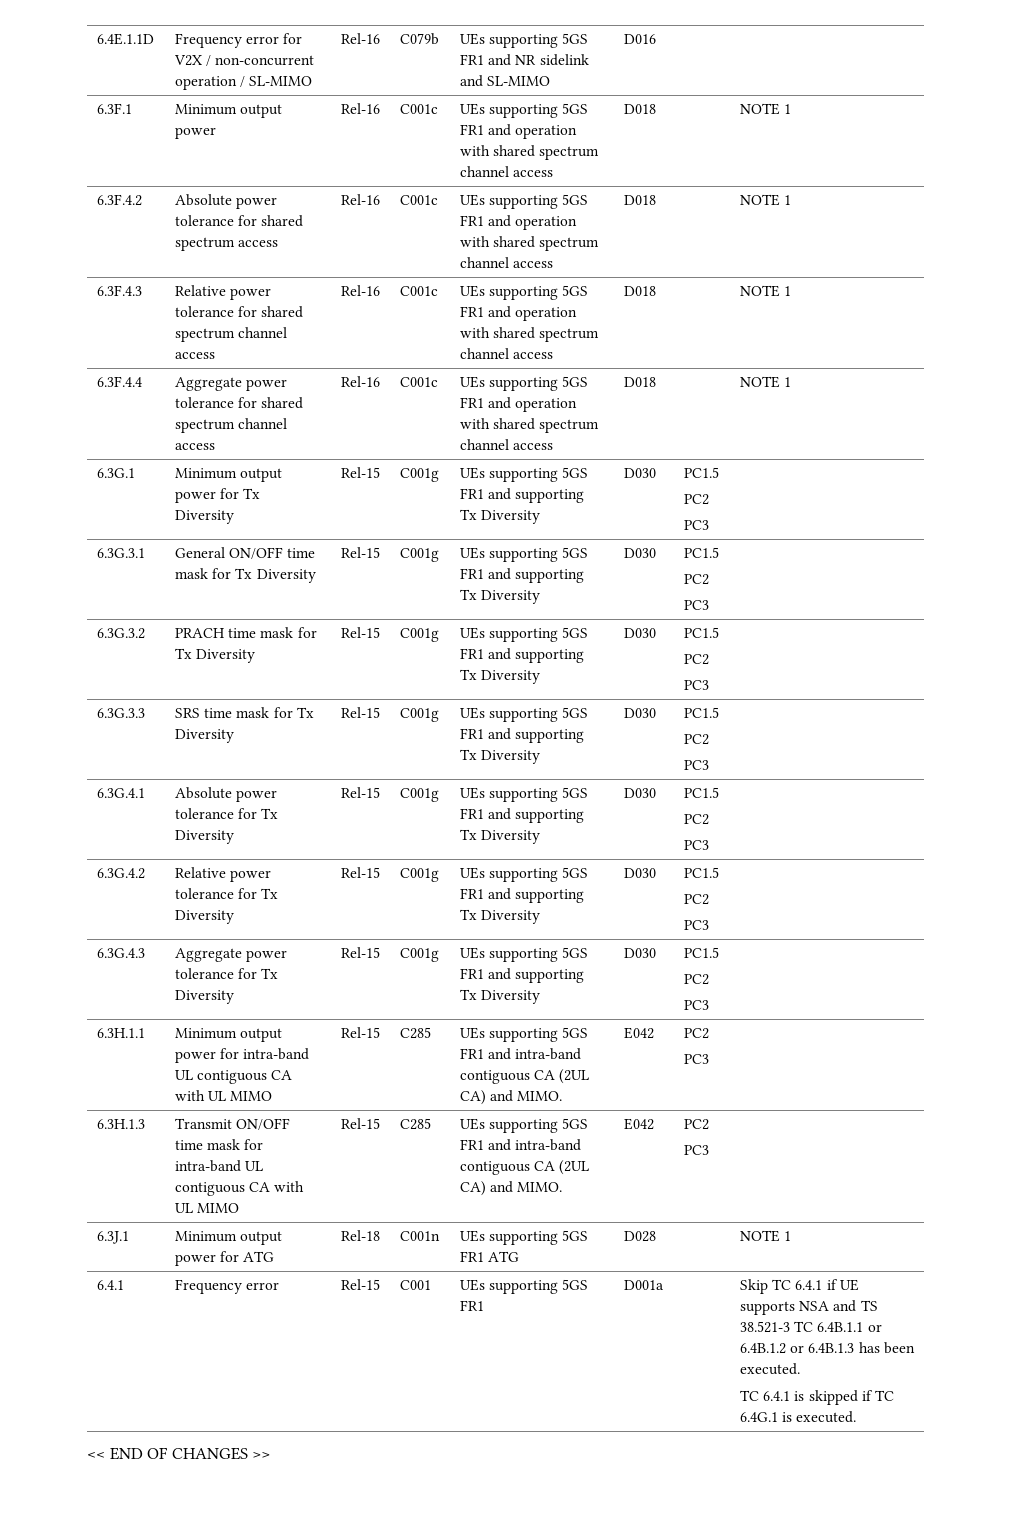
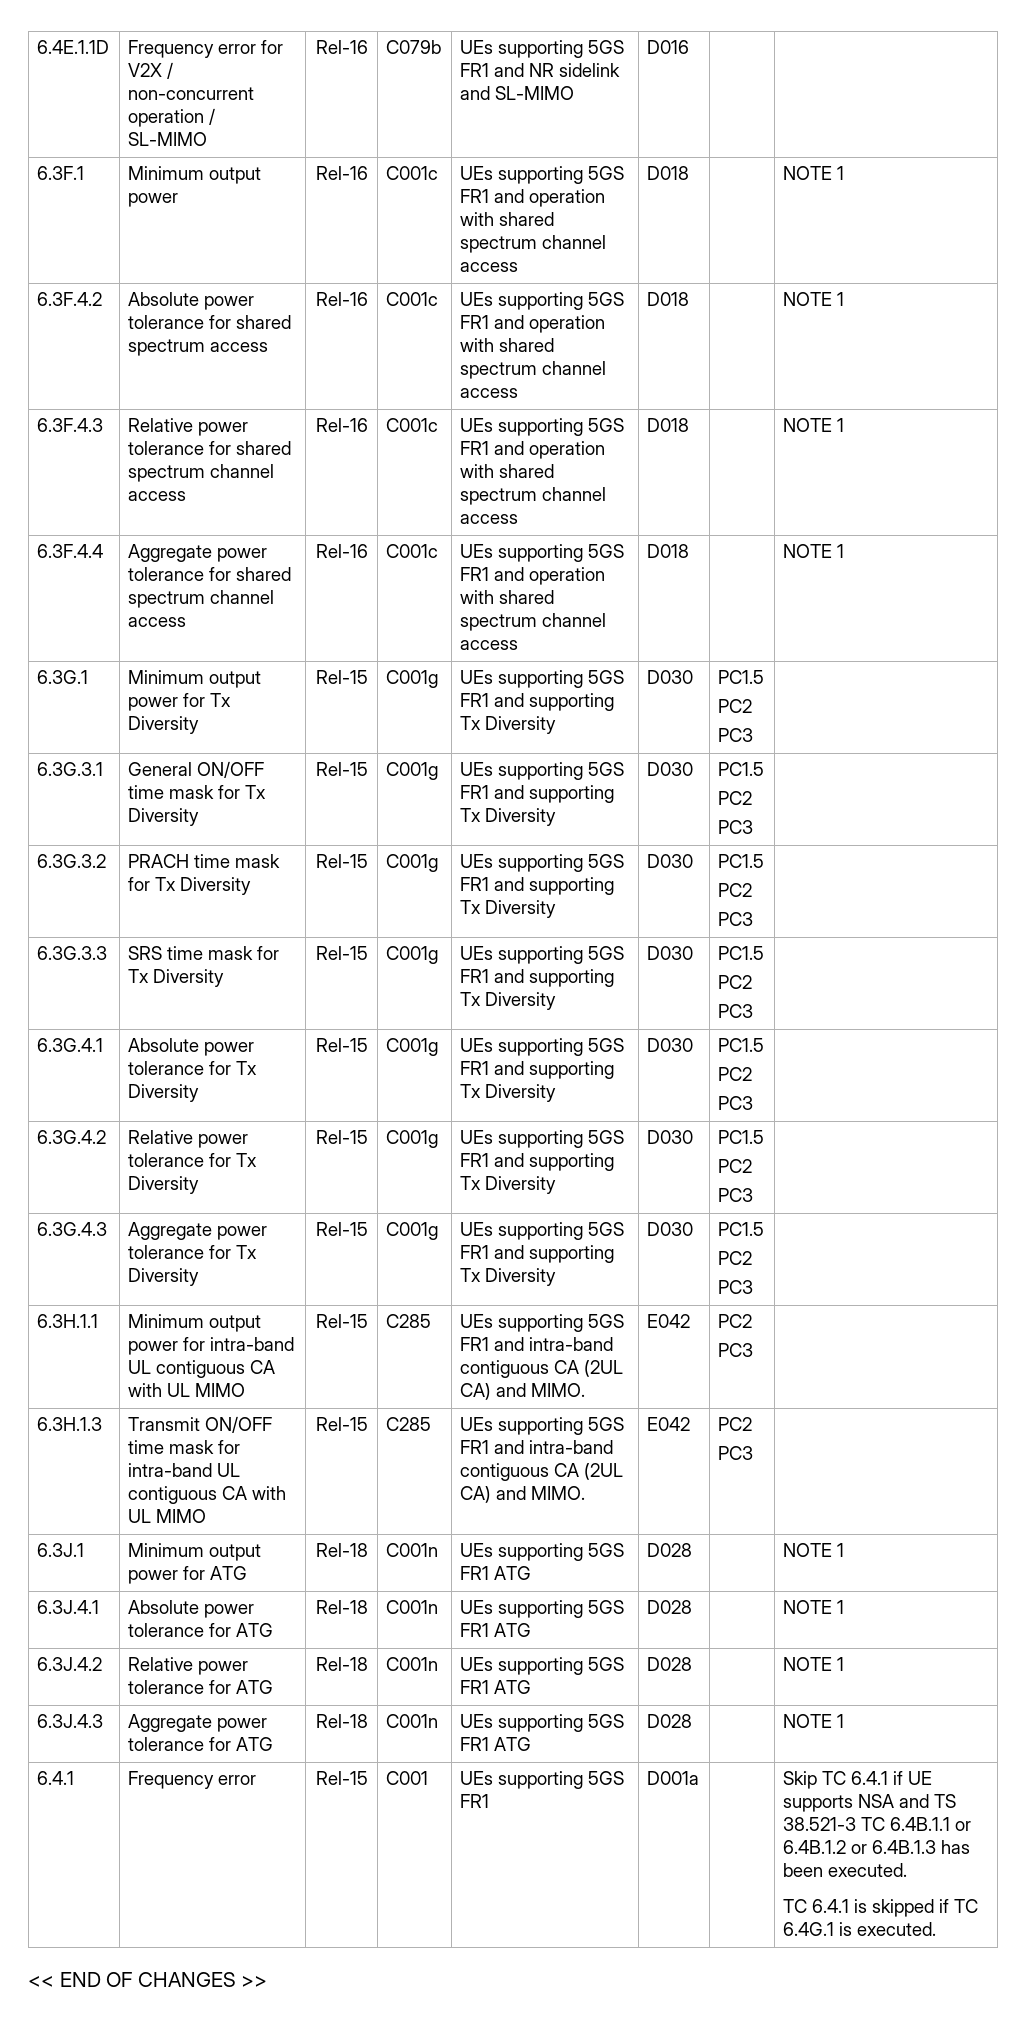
(792, 1236) none -> [37,1600,100,1614] [128,1600,255,1618] [128,1623,274,1637] [315,1600,368,1614] [386,1600,439,1614] [460,1600,625,1618] [460,1623,532,1637] [647,1600,693,1614] [783,1600,845,1614] [37,1657,103,1671] [128,1657,249,1675] [128,1680,274,1694] [315,1657,368,1671] [386,1657,439,1671] [460,1657,625,1675] [460,1680,532,1694] [647,1657,693,1671] [783,1657,845,1671] [37,1714,104,1728] [128,1714,268,1732] [128,1737,274,1751] [315,1714,368,1728] [386,1714,439,1728] [460,1714,625,1732] [460,1737,532,1751] [647,1714,693,1728] [783,1714,845,1728] // 6.3J.4.1 | Absolute power tolerance for ATG | Rel-18 | C001n | UEs supporting 5GS FR1 ATG | D028 | | NOTE 1 // 6.3J.4.2 | Relative power tolerance for ATG | Rel-18 | C001n | UEs supporting 5GS FR1 ATG | D028 | | NOTE 1 // 6.3J.4.3 | Aggregate power tolerance for ATG | Rel-18 | C001n | UEs supporting 5GS FR1 ATG | D028 | | NOTE 1

